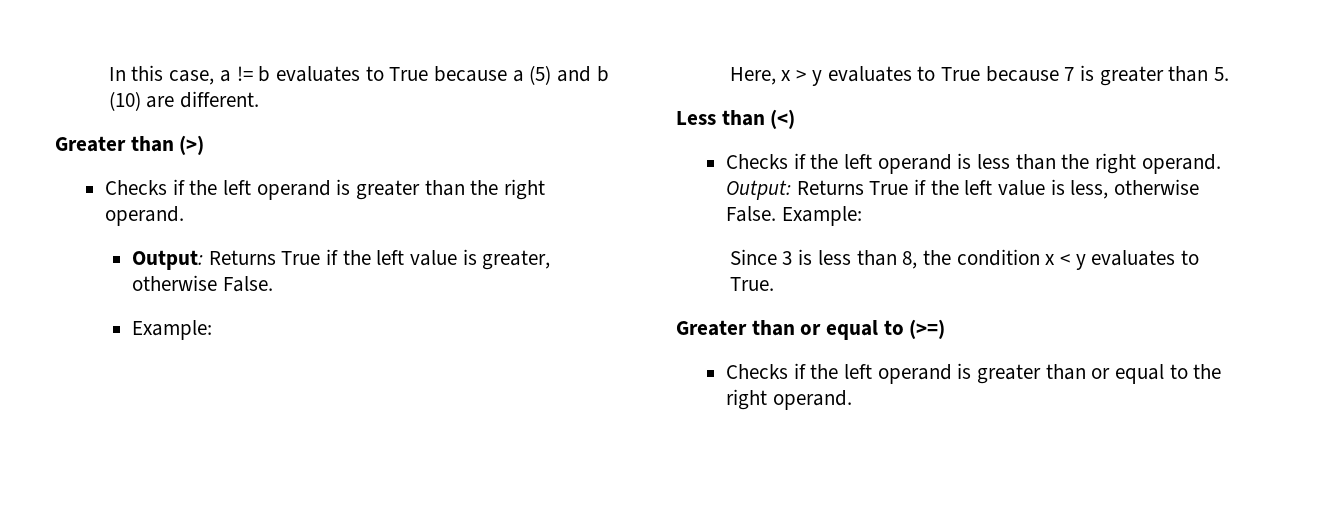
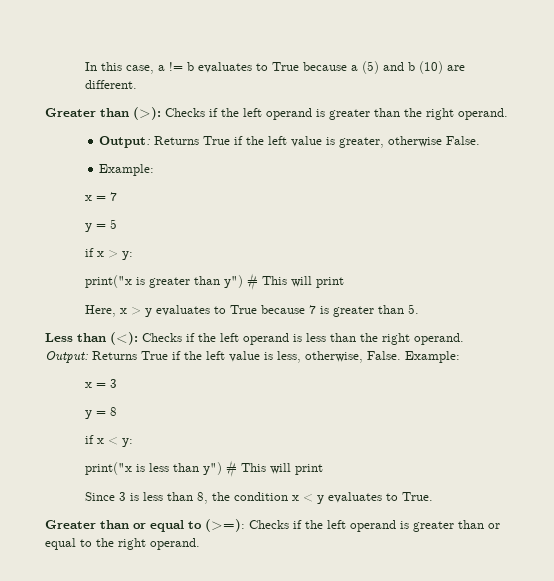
[179,135,205,155] (>) // -> [133,107,161,120] (>):
(212, 330) none -> [85,192,118,201] [85,219,118,232] [85,248,134,260] [85,273,345,290] // x = 7 // y = 5 // if x > y: // print("x is greater than y") # This will print
[770,109,796,129] (<) // -> [110,332,138,345] (<):
[1114,179,1200,195] otherwise -> [305,351,363,363] otherwise,
(862, 216) none -> [85,379,118,388] [85,407,118,419] [85,435,134,447] [85,460,324,477] // x = 3 // y = 8 // if x < y: // print("x is less than y") # This will print
[909,319,946,339] (>=) // -> [205,519,245,532] (>=):

